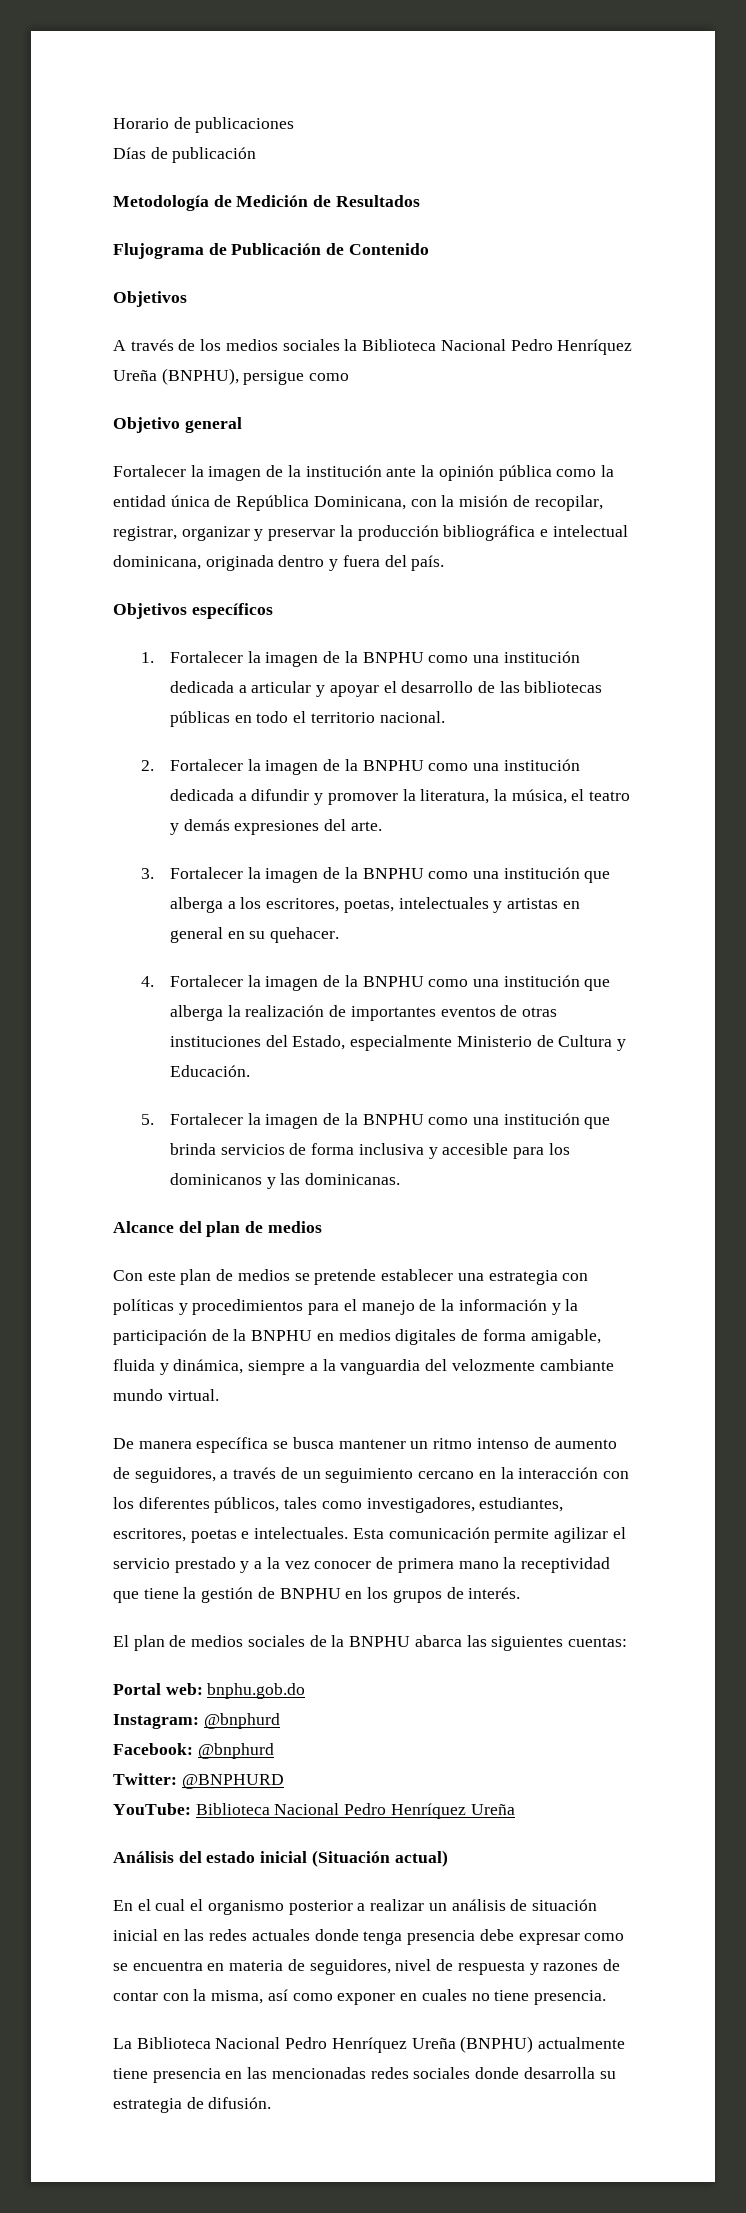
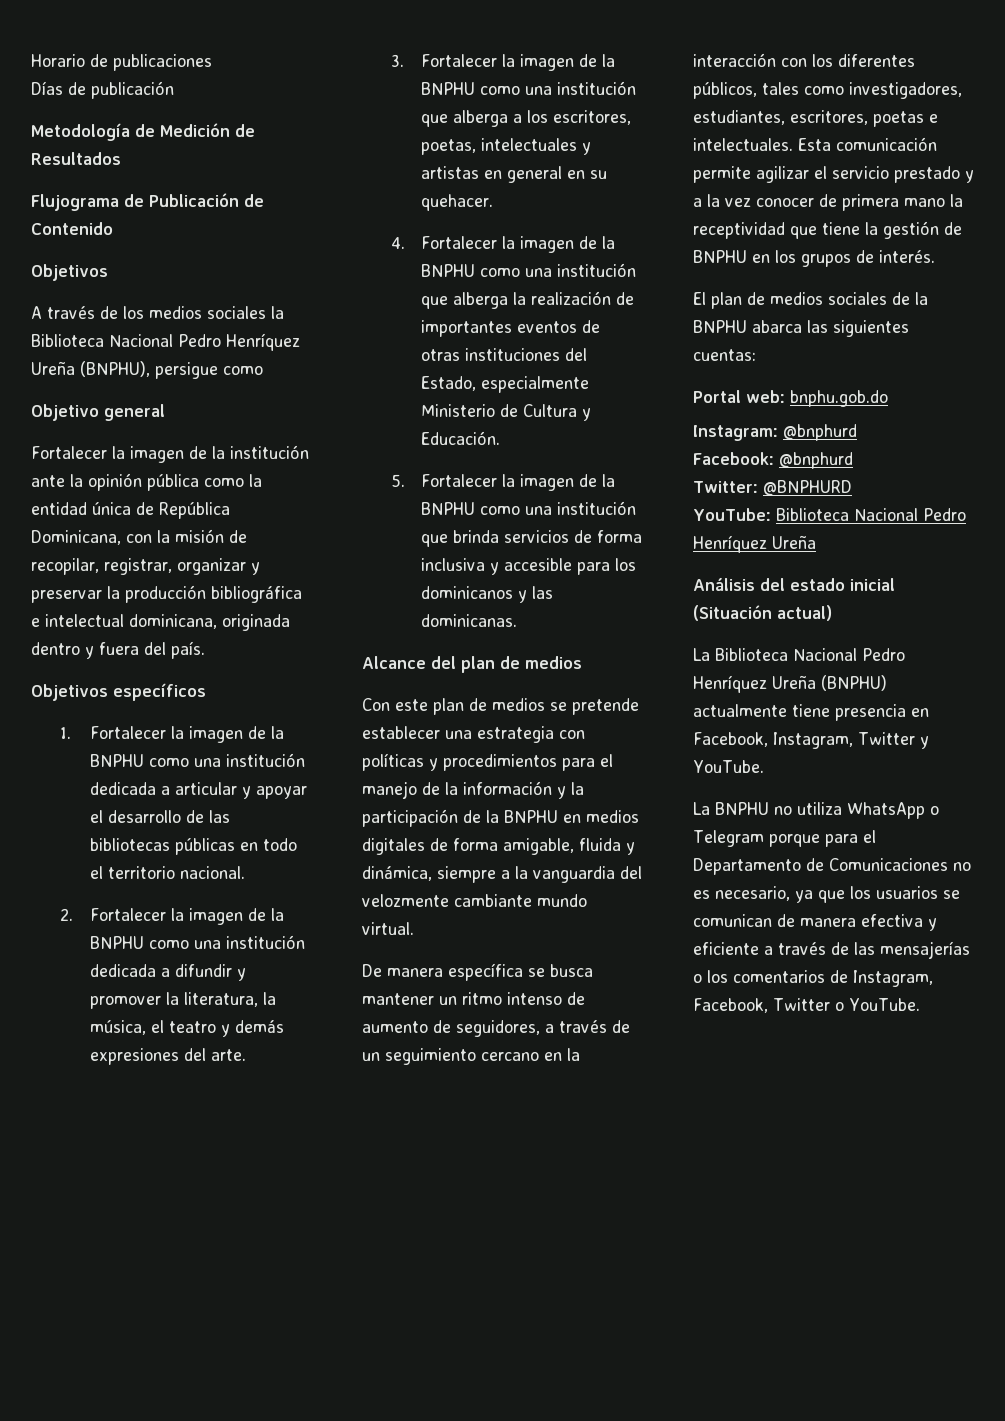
[113,1899,597,1915] [113,1929,625,1945] [113,1959,620,1975] [113,1989,606,2005] // En el cual el organismo posterior a realizar un análisis de situación inicial en las redes actuales donde tenga presencia debe expresar como se encuentra en materia de seguidores, nivel de respuesta y razones de contar con la misma, así como exponer en cuales no tiene presencia. -> (832, 613) none
[247,2067,616,2079] [113,2097,272,2113] las mencionadas redes sociales donde desarrolla su estrategia de difusión. -> [693,732,929,749] [693,760,764,773] [693,802,939,819] [693,830,876,847] [693,858,971,875] [693,886,960,903] [693,914,937,931] [693,941,970,959] [693,970,933,987] [693,998,920,1013] Facebook, Instagram, Twitter y YouTube. // La BNPHU no utiliza WhatsApp o Telegram porque para el Departamento de Comunicaciones no es necesario, ya que los usuarios se comunican de manera efectiva y eficiente a través de las mensajerías o los comentarios de Instagram, Facebook, Twitter o YouTube.

